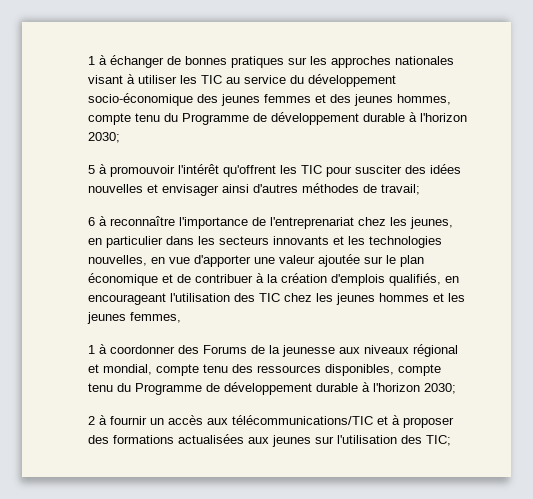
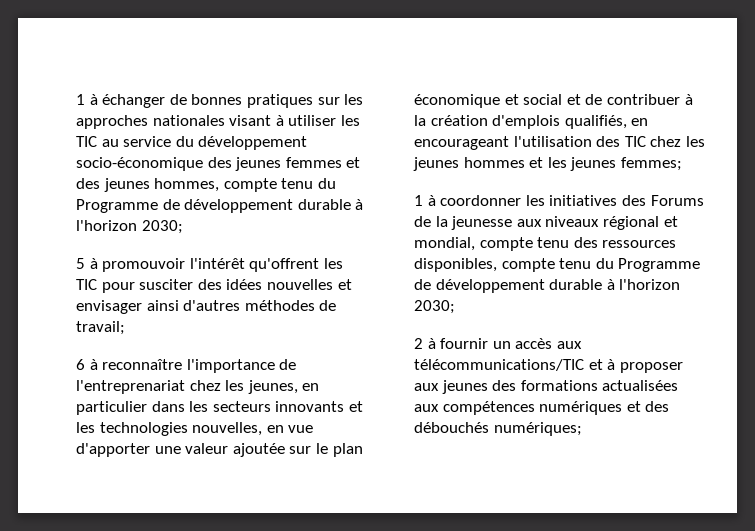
(173, 278) none -> [523,94,581,105] social et
[130,312,181,323] femmes, -> [620,157,682,171] femmes;
(175, 349) none -> [525,195,618,206] les initiatives
(454, 422) none -> [414,380,488,394] aux jeunes
[272,435,451,447] jeunes sur l'utilisation des TIC; -> [442,401,670,415] [414,422,582,436] compétences numériques et des débouchés numériques;

